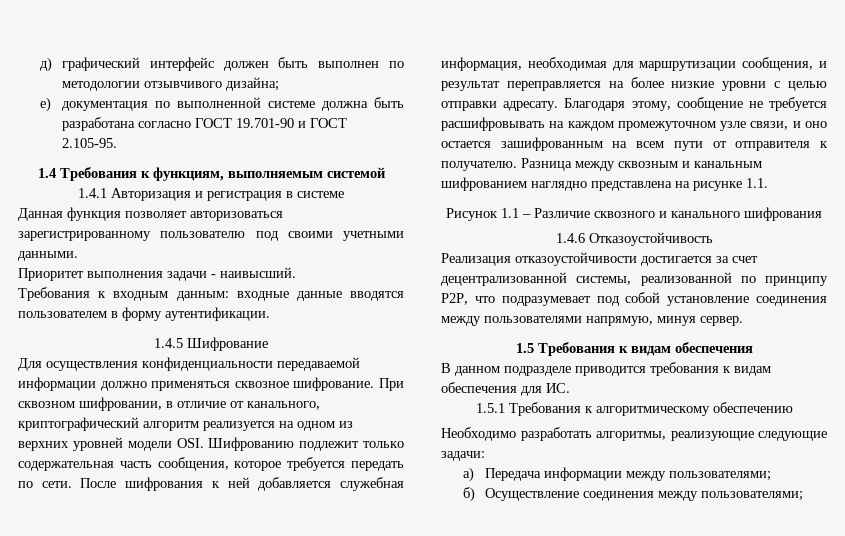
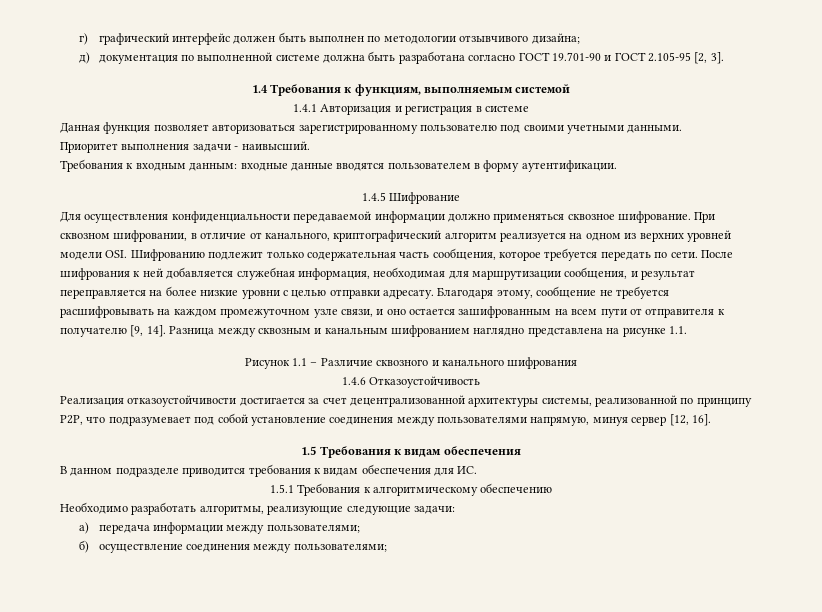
[40,57,53,72] д) -> [79,33,89,45] г)
[40,97,52,112] е) -> [79,52,91,64] д)
[62,138,118,148] 2.105-95. -> [648,52,724,64] 2.105-95 [2, 3].
[441,161,517,171] получателю. -> [60,325,166,337] получателю [9, 14].
(567, 279) none -> [468,397,539,407] архитектуры
[700,316,743,326] сервер. -> [631,414,711,426] сервер [12, 16].
[485,468,542,481] Передача -> [98,524,150,534] передача
[485,488,580,501] Осуществление -> [98,543,183,553] осуществление

